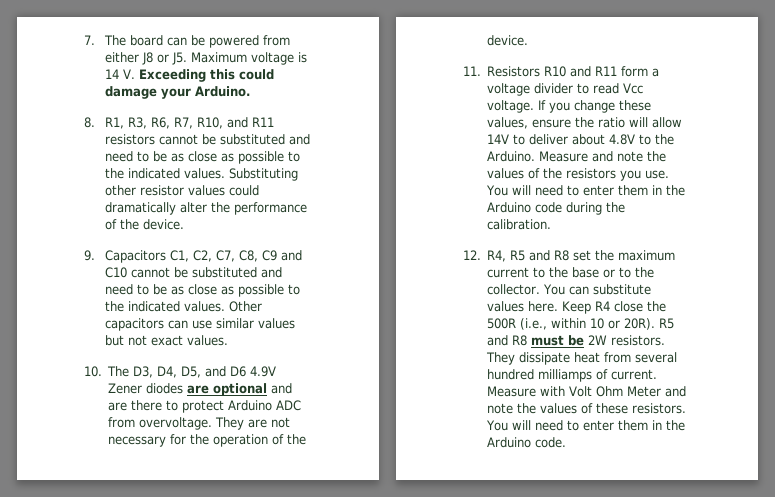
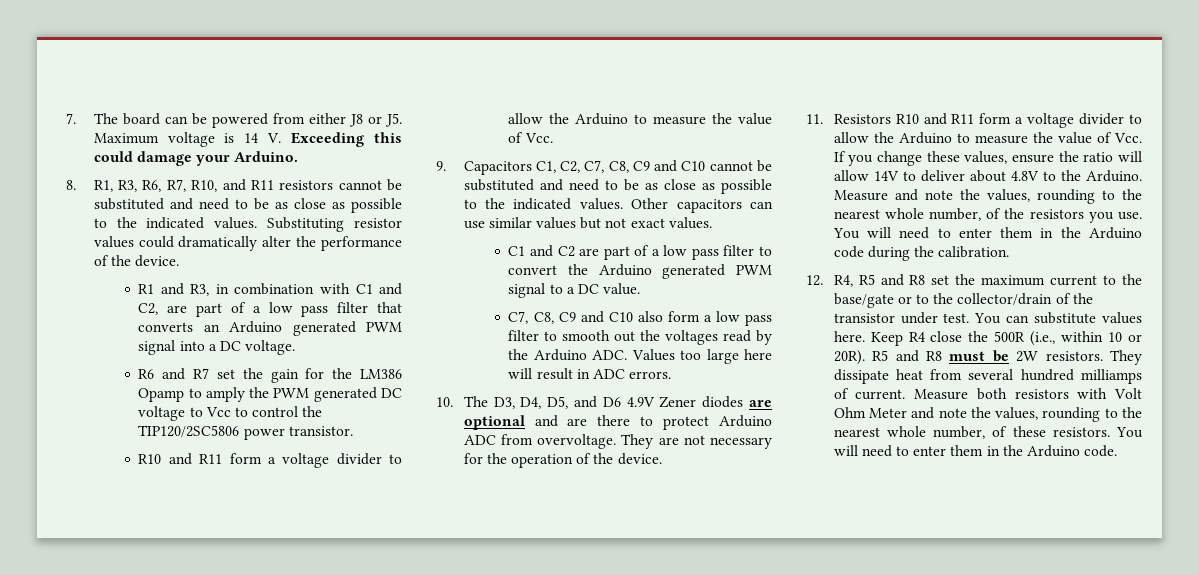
[104,185,136,196] other -> (345, 224) none
(184, 224) none -> [138,283,402,296] [138,302,402,317] [138,321,402,336] [138,340,296,355] [138,368,402,383] [138,387,403,402] [138,406,323,421] [138,425,353,440] [138,453,402,468] [508,113,772,125] [508,132,553,143] // R1 and R3, in combination with C1 and C2, are part of a low pass filter that converts an Arduino generated PWM signal into a DC voltage. // R6 and R7 set the gain for the LM386 Opamp to amply the PWM generated DC voltage to Vcc to control the TIP120/2SC5806 power transistor. // R10 and R11 form a voltage divider to allow the Arduino to measure the value of Vcc.
(228, 340) none -> [508,245,772,260] [508,264,772,279] [508,283,641,298] [508,311,772,326] [508,330,772,345] [508,349,772,364] [508,368,672,380] // C1 and C2 are part of a low pass filter to convert the Arduino generated PWM signal to a DC value. // C7, C8, C9 and C10 also form a low pass filter to smooth out the voltages read by the Arduino ADC. Values too large here will result in ADC errors.
[593,83,644,94] [487,100,535,113] read Vcc voltage. -> [833,132,1142,144] allow the Arduino to measure the value of Vcc.
[487,168,525,179] values -> [986,189,1142,204] [833,208,982,221] values, rounding to the nearest whole number,
[572,267,600,278] base -> [833,293,894,308] base/gate
[487,284,541,295] collector. -> [957,293,1093,305] [833,312,970,324] collector/drain of the transistor under test.
(537, 391) none -> [976,388,1069,400] both resistors
[540,403,578,414] values -> [995,407,1142,422] [833,426,986,439] values, rounding to the nearest whole number,

